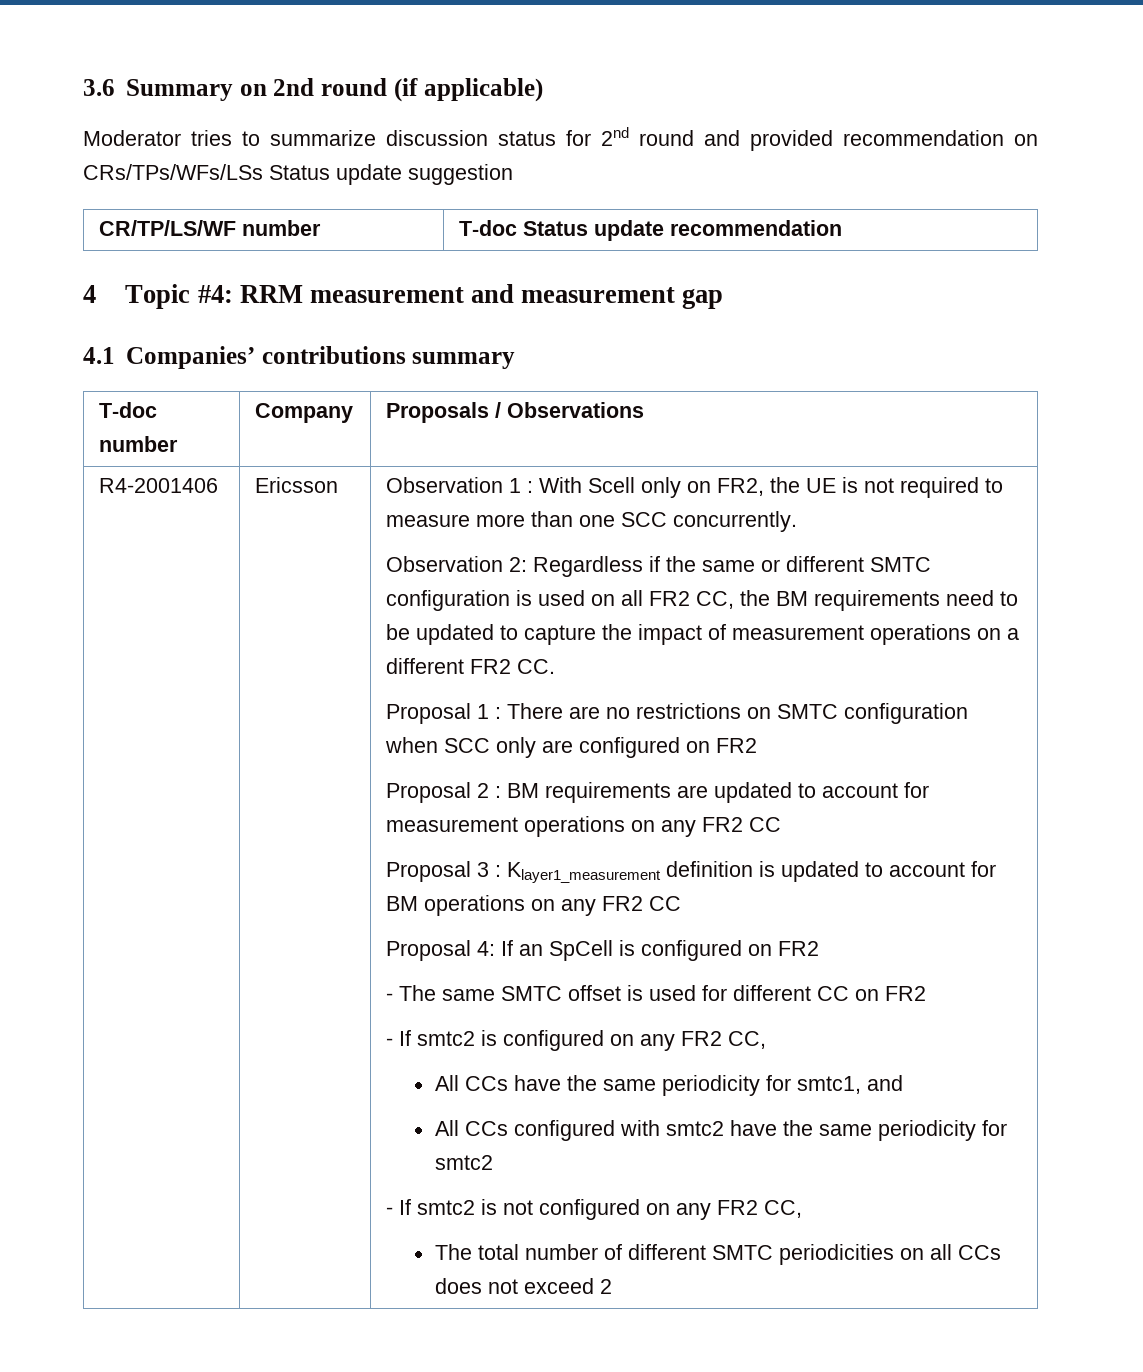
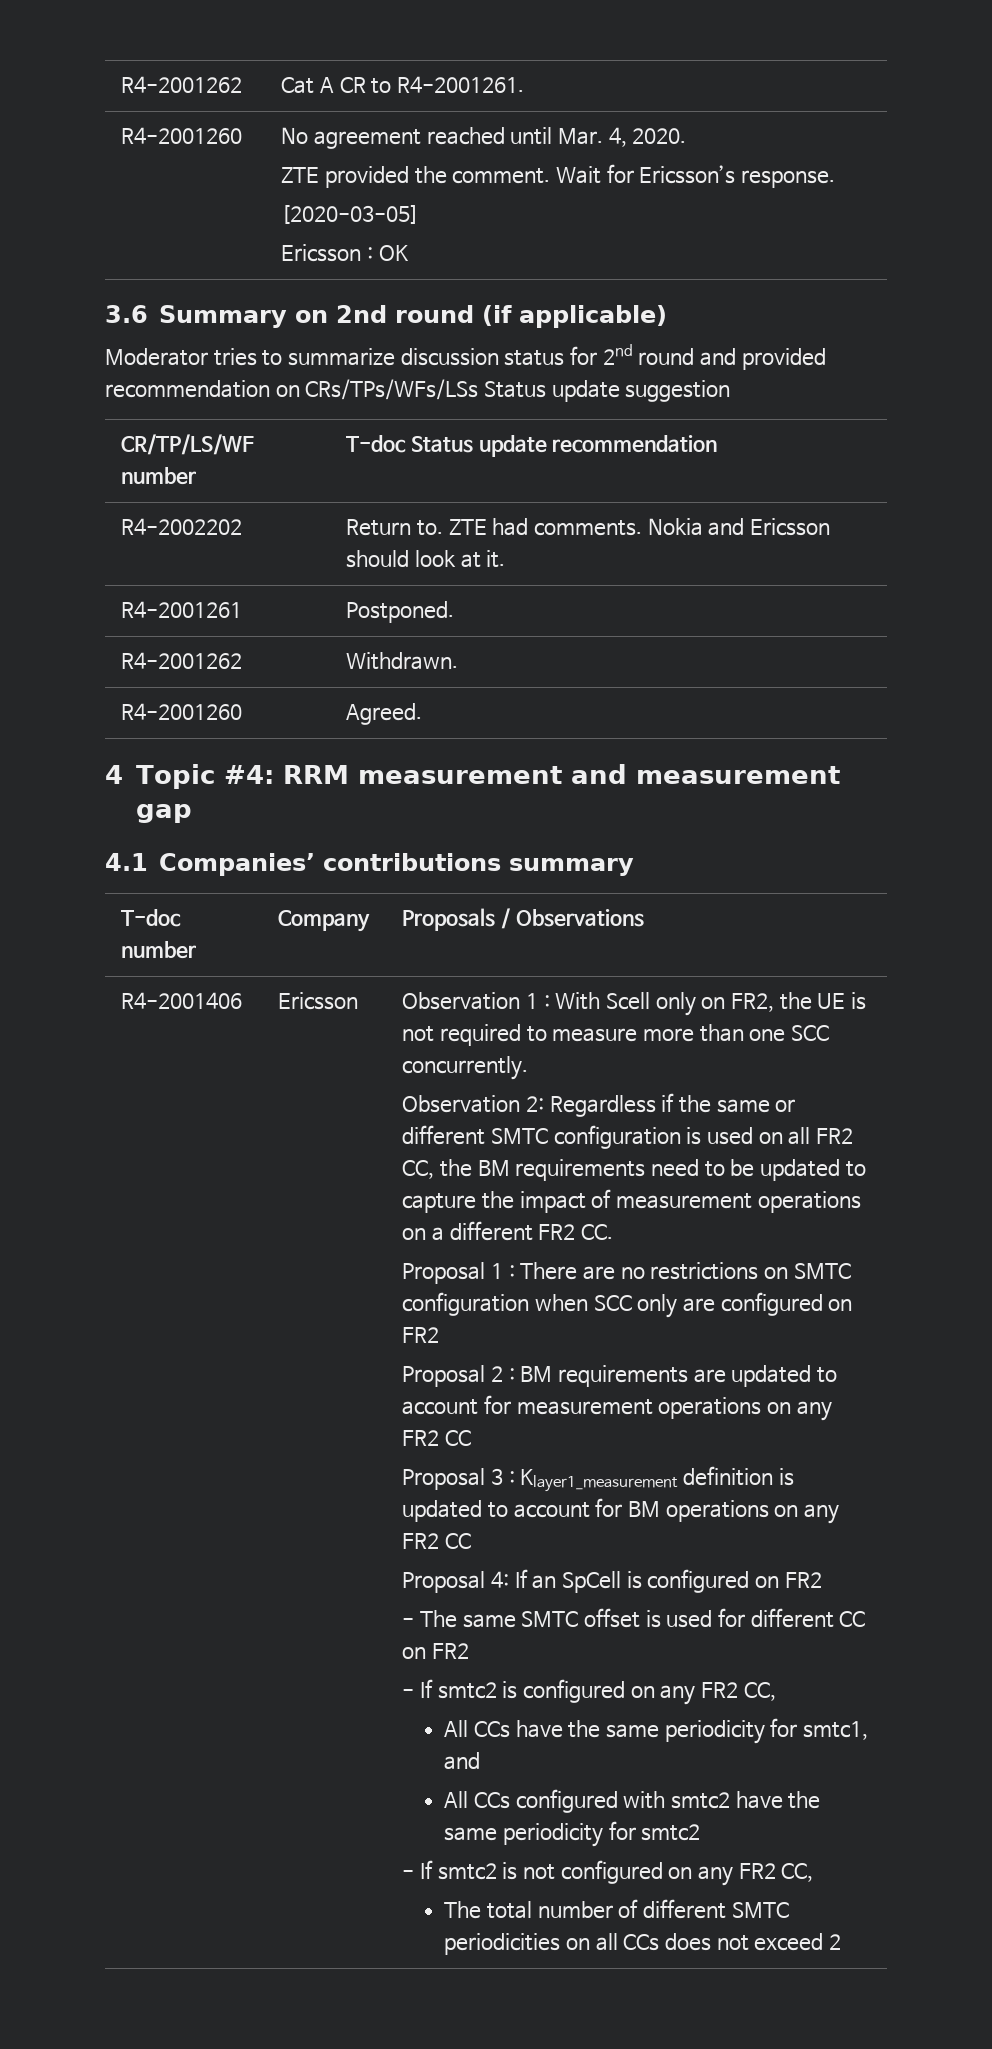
(83, 87) none -> [121,76,243,93] [281,76,525,94] [121,127,243,144] [281,127,687,149] [281,164,835,188] [281,205,420,224] [281,244,409,262] R4-2001262 | Cat A CR to R4-2001261. // R4-2001260 | No agreement reached until Mar. 4, 2020. // ZTE provided the comment. Wait for Ericsson’s response. // [2020-03-05] // Ericsson : OK //
(842, 228) none -> [121,518,243,535] [346,518,831,536] [346,550,506,568] [121,601,243,618] [346,601,455,623] [121,652,243,669] [346,652,459,670] [121,703,243,720] [346,703,423,725] // R4-2002202 | Return to. ZTE had comments. Nokia and Ericsson should look at it. // R4-2001261 | Postponed. // R4-2001262 | Withdrawn. // R4-2001260 | Agreed.

